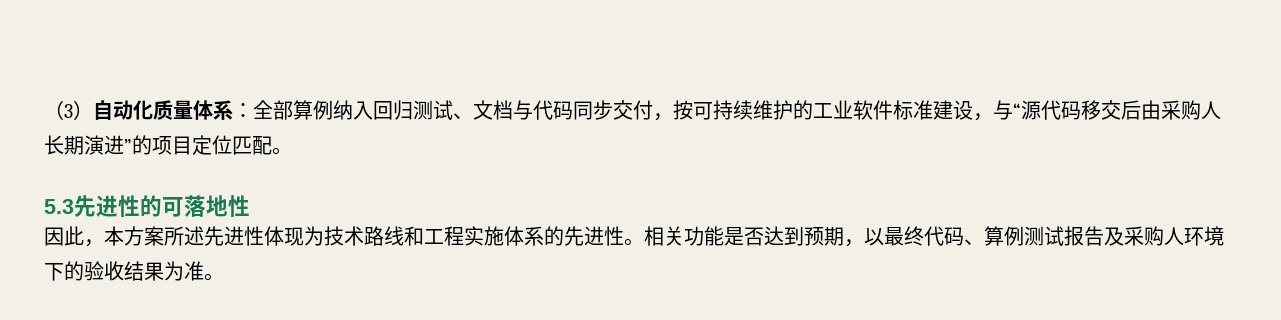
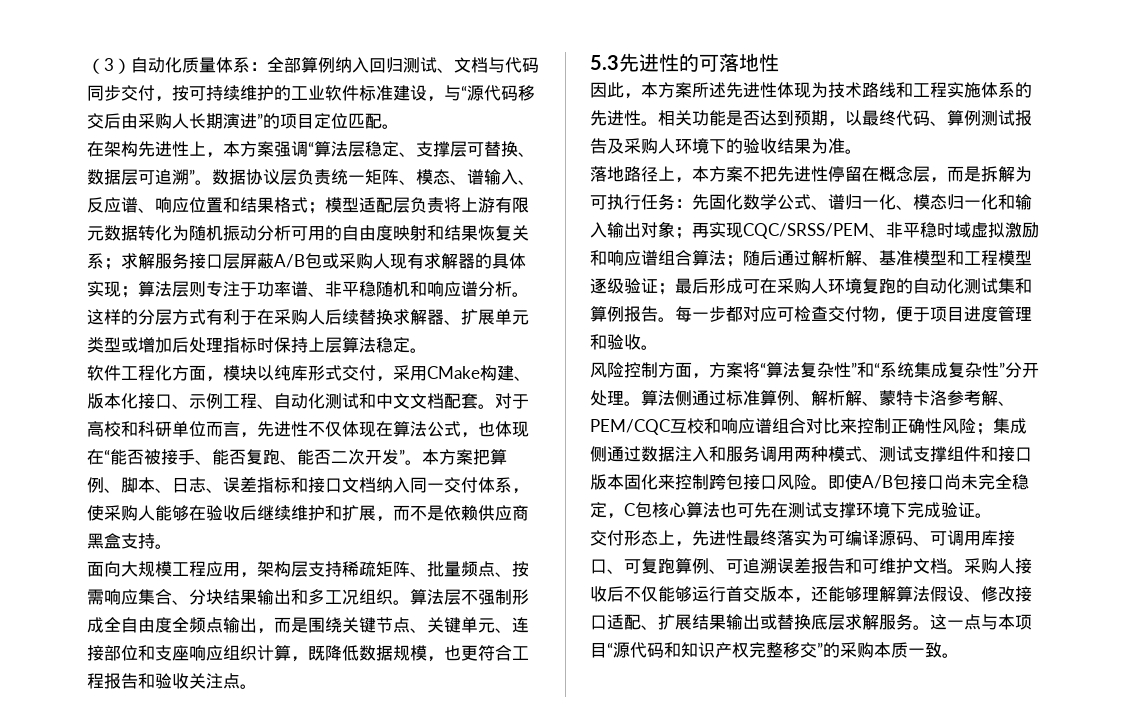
(292, 151) none -> [87,141,535,158] [87,169,535,185] [87,197,529,214] [87,225,529,241] [87,253,526,270] [87,281,529,298] [87,309,529,325] [87,337,427,353] [87,365,531,382] [87,393,529,409] [87,421,529,438] [87,449,507,465] [87,477,529,494] [87,505,529,522] [87,533,172,549] [87,561,529,578] [87,589,529,605] [87,617,529,634] [87,645,529,662] [87,673,257,689] // 在架构先进性上，本方案强调“算法层稳定、支撑层可替换、数据层可追溯”。数据协议层负责统一矩阵、模态、谱输入、反应谱、响应位置和结果格式；模型适配层负责将上游有限元数据转化为随机振动分析可用的自由度映射和结果恢复关系；求解服务接口层屏蔽A/B包或采购人现有求解器的具体实现；算法层则专注于功率谱、非平稳随机和响应谱分析。这样的分层方式有利于在采购人后续替换求解器、扩展单元类型或增加后处理指标时保持上层算法稳定。 // 软件工程化方面，模块以纯库形式交付，采用CMake构建、版本化接口、示例工程、自动化测试和中文文档配套。对于高校和科研单位而言，先进性不仅体现在算法公式，也体现在“能否被接手、能否复跑、能否二次开发”。本方案把算例、脚本、日志、误差指标和接口文档纳入同一交付体系，使采购人能够在验收后继续维护和扩展，而不是依赖供应商黑盒支持。 // 面向大规模工程应用，架构层支持稀疏矩阵、批量频点、按需响应集合、分块结果输出和多工况组织。算法层不强制形成全自由度全频点输出，而是围绕关键节点、关键单元、连接部位和支座响应组织计算，既降低数据规模，也更符合工程报告和验收关注点。
(224, 277) none -> [590,166,1032,183] [590,194,1032,210] [590,221,1039,239] [590,250,1032,267] [590,278,1032,295] [590,306,1032,323] [590,334,658,350] [590,362,1039,379] [590,390,1015,406] [590,418,1027,435] [590,446,1032,462] [590,474,1029,490] [590,502,992,519] [590,530,1015,547] [590,558,1032,574] [590,586,1032,603] [590,614,1032,630] [590,642,959,658] // 落地路径上，本方案不把先进性停留在概念层，而是拆解为可执行任务：先固化数学公式、谱归一化、模态归一化和输入输出对象；再实现CQC/SRSS/PEM、非平稳时域虚拟激励和响应谱组合算法；随后通过解析解、基准模型和工程模型逐级验证；最后形成可在采购人环境复跑的自动化测试集和算例报告。每一步都对应可检查交付物，便于项目进度管理和验收。 // 风险控制方面，方案将“算法复杂性”和“系统集成复杂性”分开处理。算法侧通过标准算例、解析解、蒙特卡洛参考解、PEM/CQC互校和响应谱组合对比来控制正确性风险；集成侧通过数据注入和服务调用两种模式、测试支撑组件和接口版本固化来控制跨包接口风险。即使A/B包接口尚未完全稳定，C包核心算法也可先在测试支撑环境下完成验证。 // 交付形态上，先进性最终落实为可编译源码、可调用库接口、可复跑算例、可追溯误差报告和可维护文档。采购人接收后不仅能够运行首交版本，还能够理解算法假设、修改接口适配、扩展结果输出或替换底层求解服务。这一点与本项目“源代码和知识产权完整移交”的采购本质一致。

